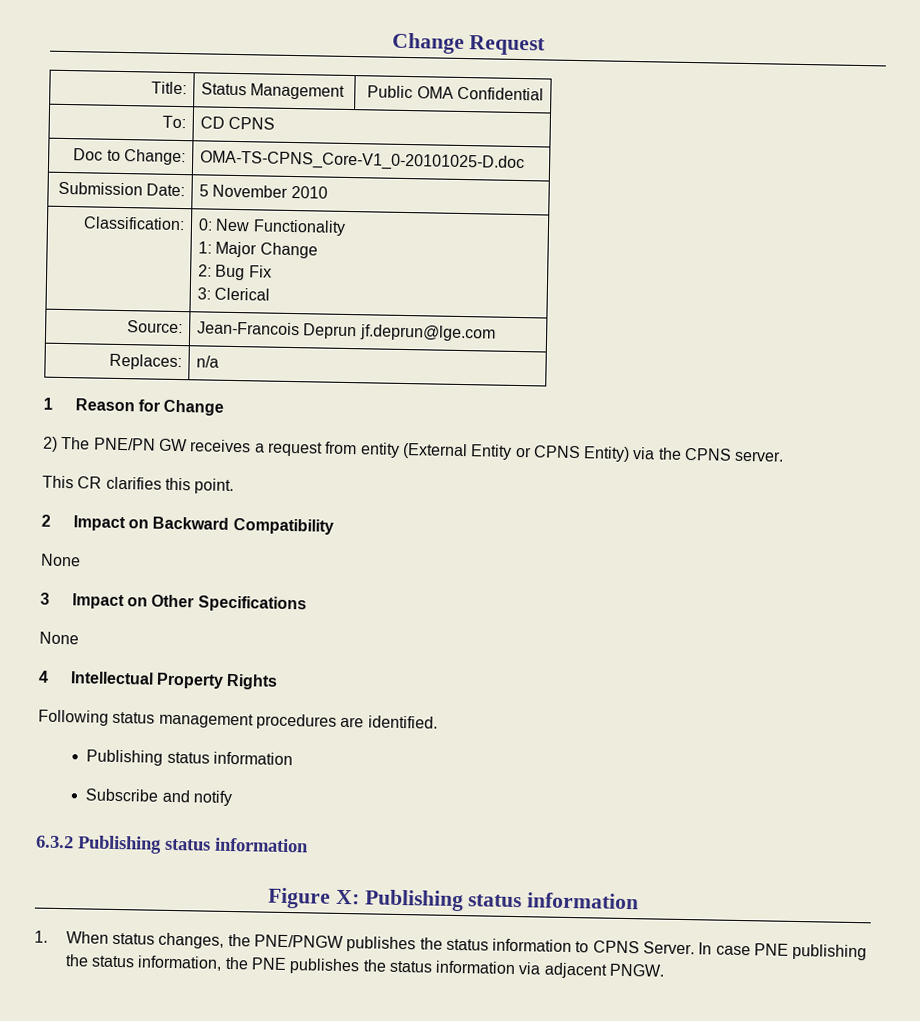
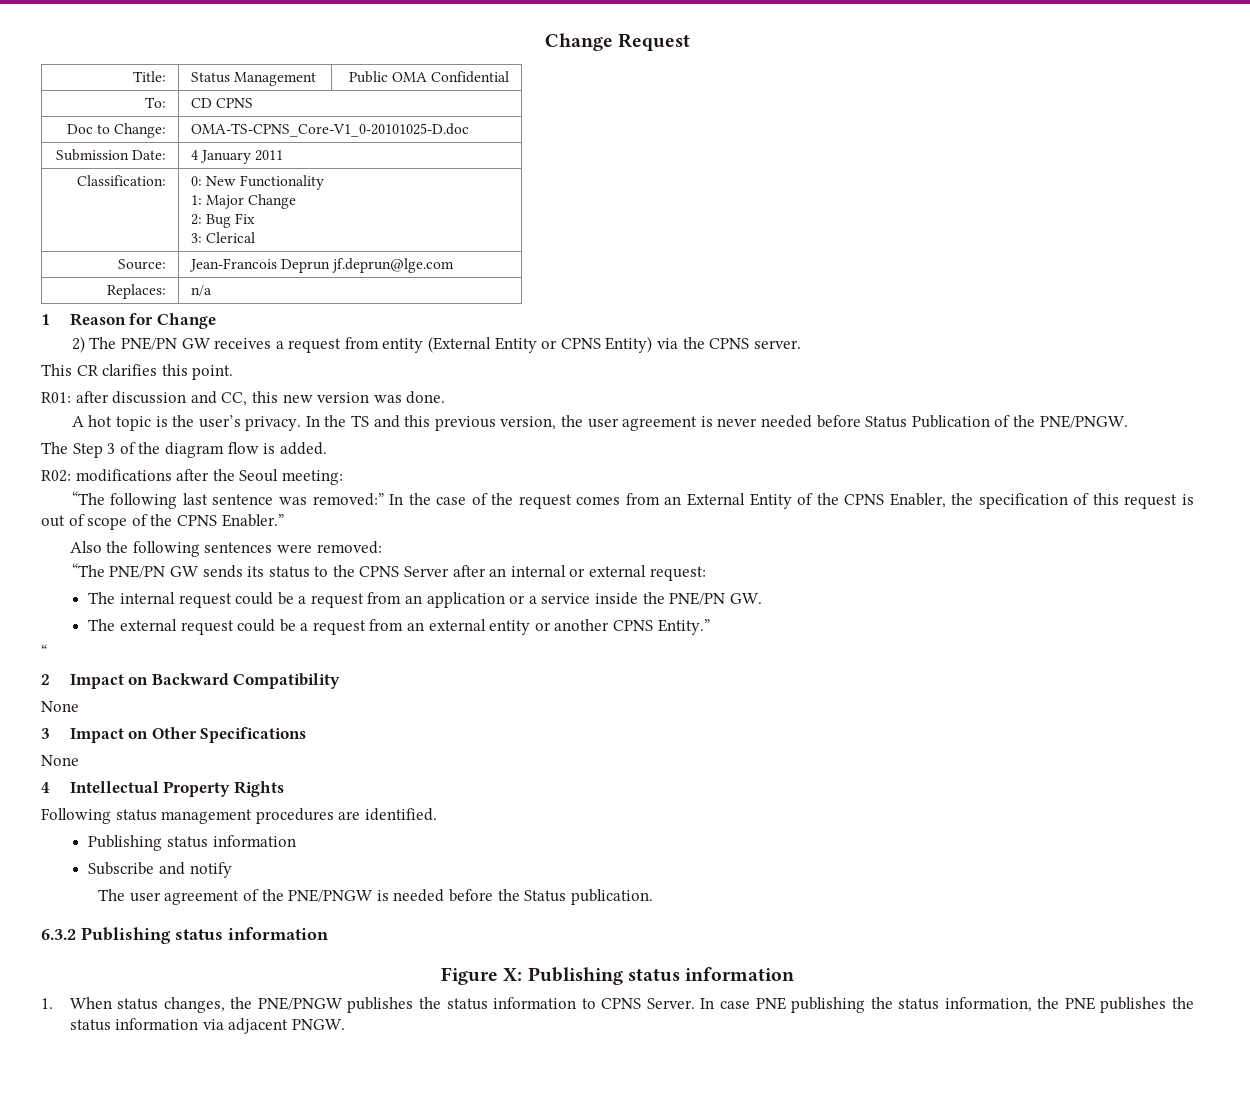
[199,184,328,199] 5 November 2010 -> [190,150,284,164] 4 January 2011
(235, 486) none -> [41,391,446,406] [71,415,1128,431] [41,442,327,458] [41,469,343,485] [71,491,1194,509] [41,514,284,530] [69,541,382,557] [71,563,706,581] [88,592,762,608] [88,619,710,635] [41,644,47,658] // R01: after discussion and CC, this new version was done. // A hot topic is the user’s privacy. In the TS and this previous version, the user agreement is never needed before Status Publication of the PNE/PNGW. // The Step 3 of the diagram flow is added. // R02: modifications after the Seoul meeting: // “The following last sentence was removed:” In the case of the request comes from an External Entity of the CPNS Enabler, the specification of this request is out of scope of the CPNS Enabler.” // Also the following sentences were removed: // “The PNE/PN GW sends its status to the CPNS Server after an internal or external request: // The internal request could be a request from an application or a service inside the PNE/PN GW. // The external request could be a request from an external entity or another CPNS Entity.” // “
(233, 798) none -> [98,889,653,905] // The user agreement of the PNE/PNGW is needed before the Status publication.

